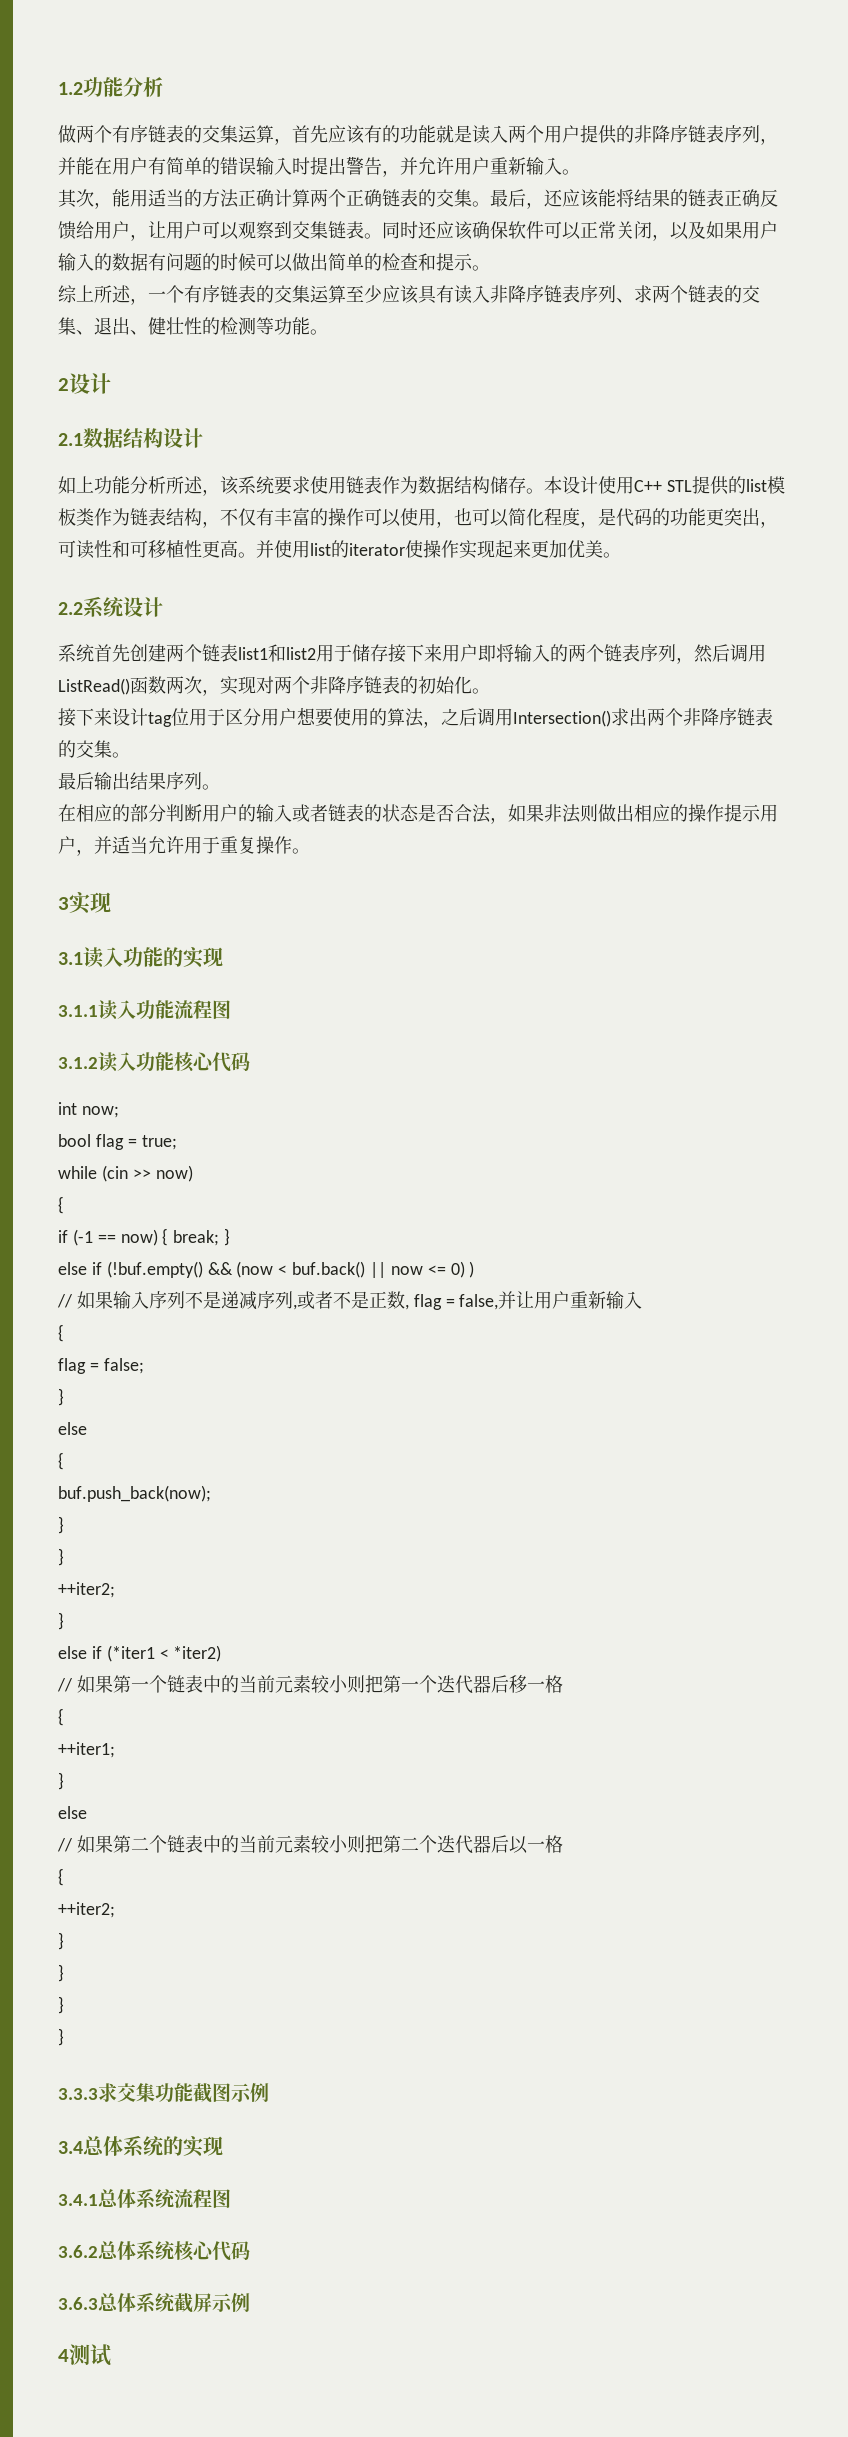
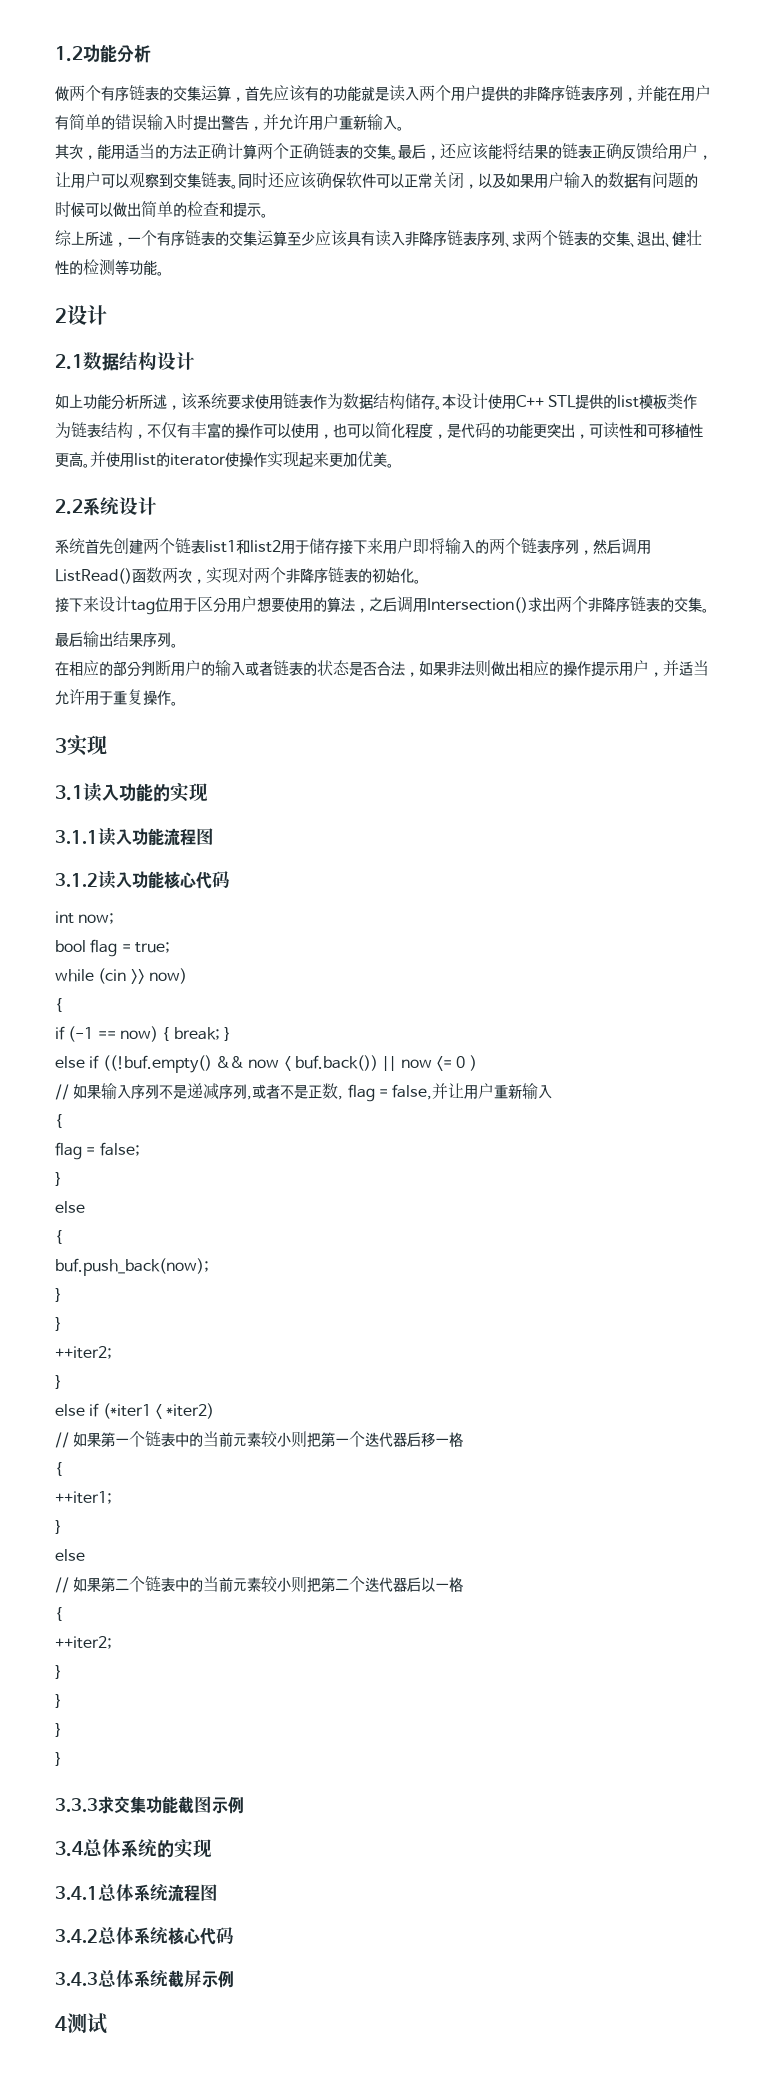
[106,1261,366,1278] (!buf.empty() && (now < buf.back() -> [102,1055,378,1073] ((!buf.empty() && now < buf.back())
[450,1261,465,1278] 0) -> [456,1056,466,1068] 0
[58,2245,98,2258] 3.6.2 -> [55,1929,98,1943] 3.4.2
[58,2297,98,2310] 3.6.3 -> [55,1972,98,1986] 3.4.3

